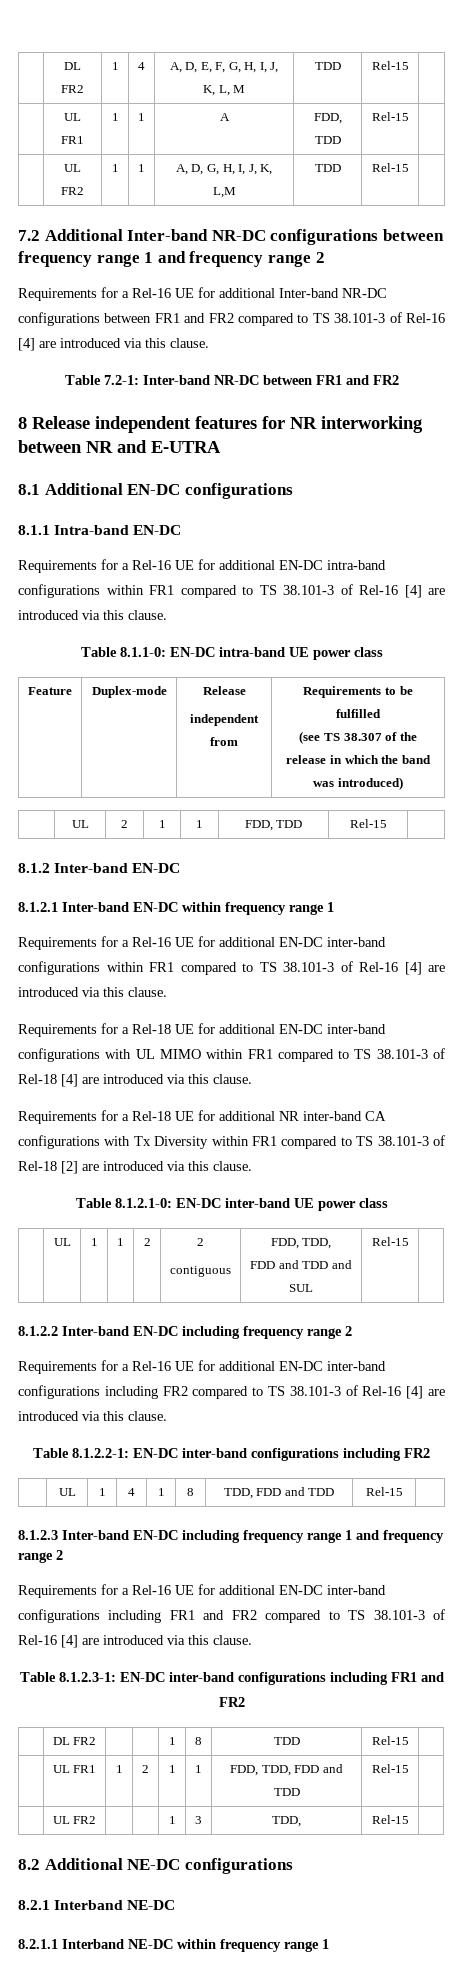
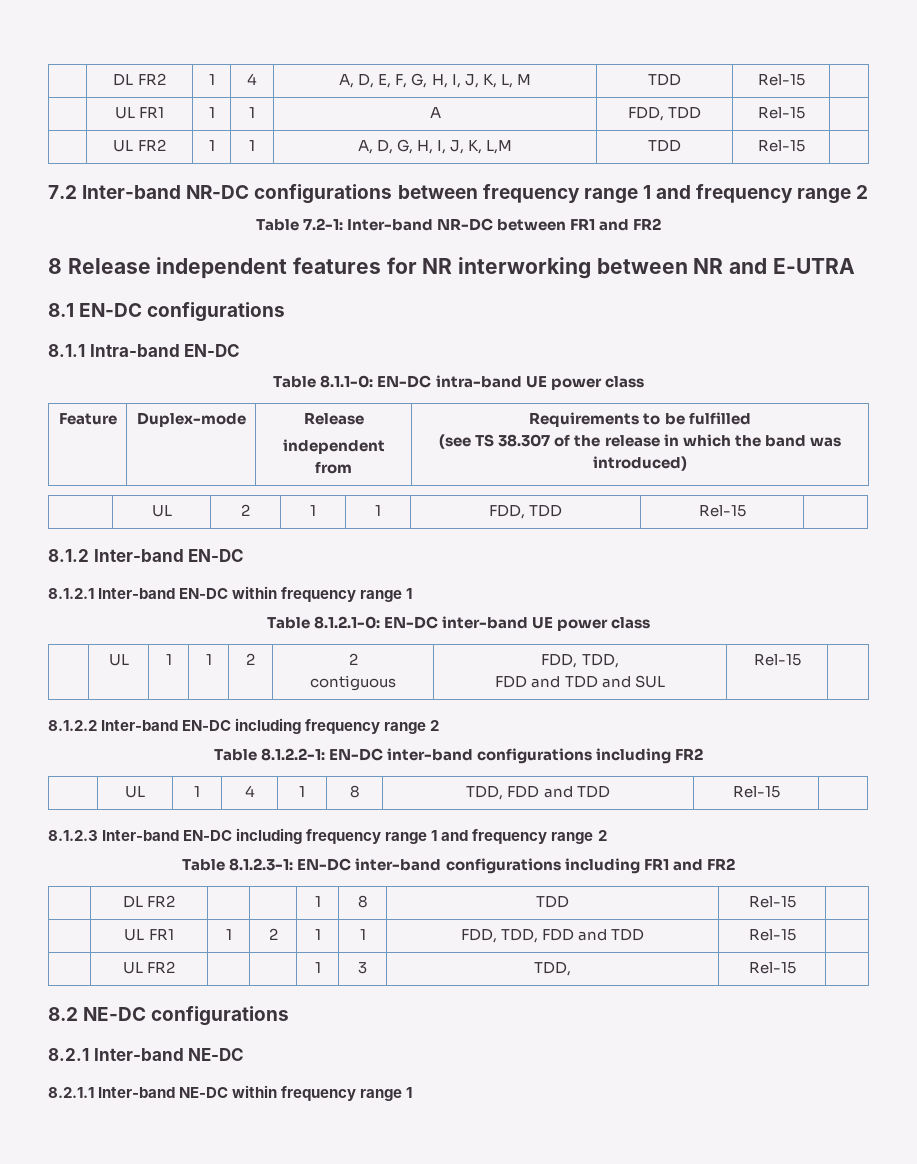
[44,229,123,241] Additional -> (77, 192) none
[18,287,387,301] [18,312,445,326] [18,338,209,351] // Requirements for a Rel-16 UE for additional Inter-band NR-DC configurations between FR1 and FR2 compared to TS 38.101-3 of Rel-16 [4] are introduced via this clause. -> (869, 192) none
[44,483,123,495] Additional -> (74, 310) none
[18,559,386,573] [18,584,445,598] [18,610,167,620] // Requirements for a Rel-16 UE for additional EN-DC intra-band configurations within FR1 compared to TS 38.101-3 of Rel-16 [4] are introduced via this clause. -> (241, 350) none
[18,936,386,950] [18,961,445,975] [18,987,167,997] [18,1023,386,1037] [18,1048,446,1062] [18,1074,252,1087] [18,1110,386,1124] [18,1135,445,1149] [18,1161,252,1174] // Requirements for a Rel-16 UE for additional EN-DC inter-band configurations within FR1 compared to TS 38.101-3 of Rel-16 [4] are introduced via this clause. // Requirements for a Rel-18 UE for additional EN-DC inter-band configurations with UL MIMO within FR1 compared to TS 38.101-3 of Rel-18 [4] are introduced via this clause. // Requirements for a Rel-18 UE for additional NR inter-band CA configurations with Tx Diversity within FR1 compared to TS 38.101-3 of Rel-18 [2] are introduced via this clause. -> (413, 593) none
[18,1360,386,1374] [18,1385,446,1399] [18,1411,167,1421] // Requirements for a Rel-16 UE for additional EN-DC inter-band configurations including FR2 compared to TS 38.101-3 of Rel-16 [4] are introduced via this clause. -> (440, 725) none
[18,1584,386,1598] [18,1609,446,1623] [18,1635,252,1648] // Requirements for a Rel-16 UE for additional EN-DC inter-band configurations including FR1 and FR2 compared to TS 38.101-3 of Rel-16 [4] are introduced via this clause. -> (607, 835) none
[44,1858,123,1870] Additional -> (78, 1014) none
[54,1900,124,1910] Interband -> [93,1048,184,1061] Inter-band
[62,1939,124,1949] Interband -> [98,1087,176,1098] Inter-band

